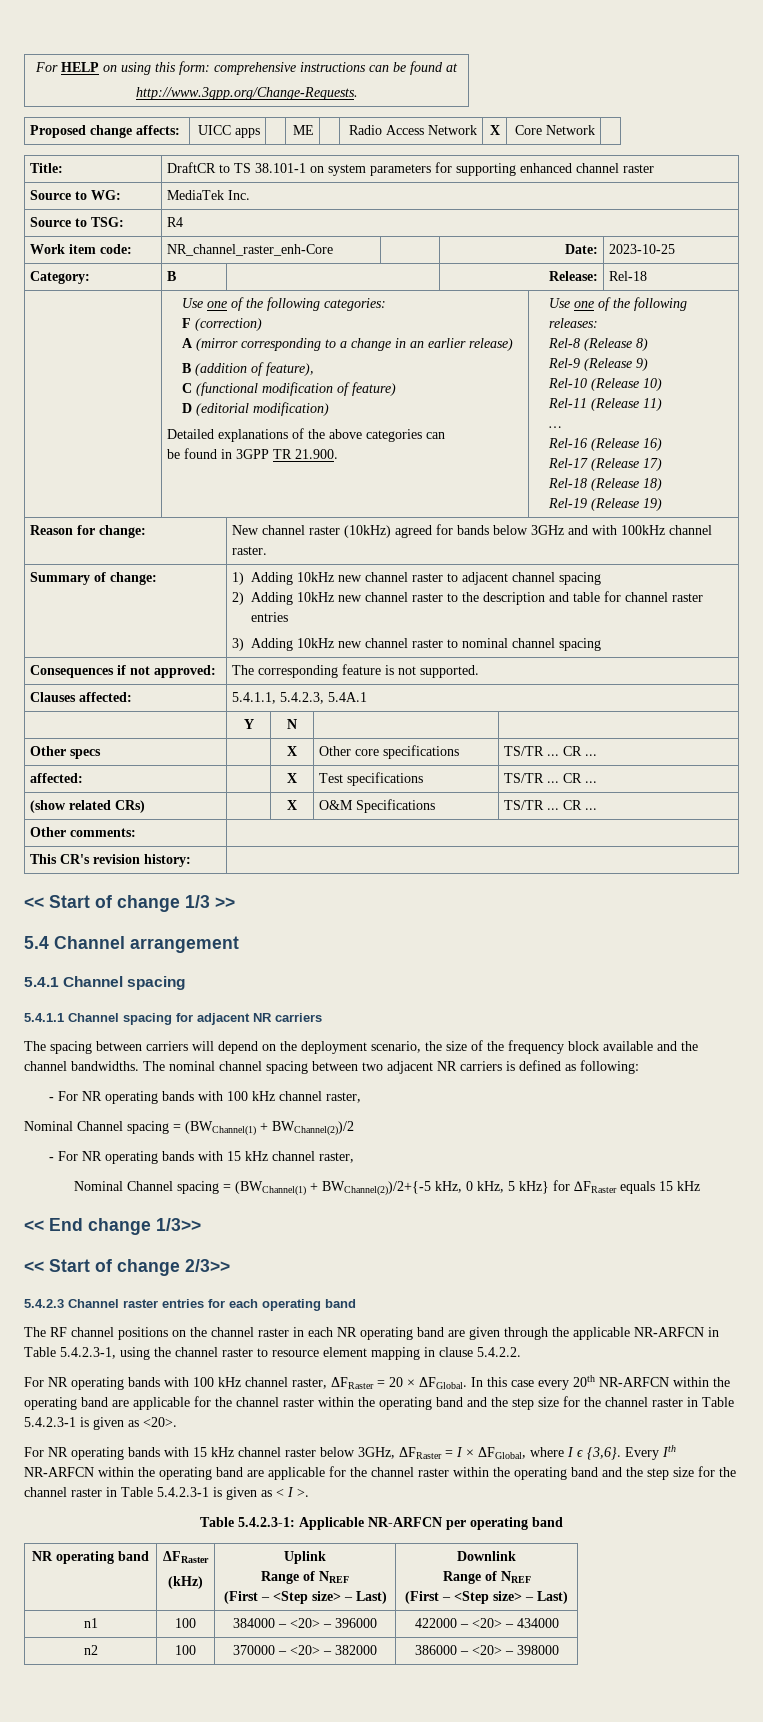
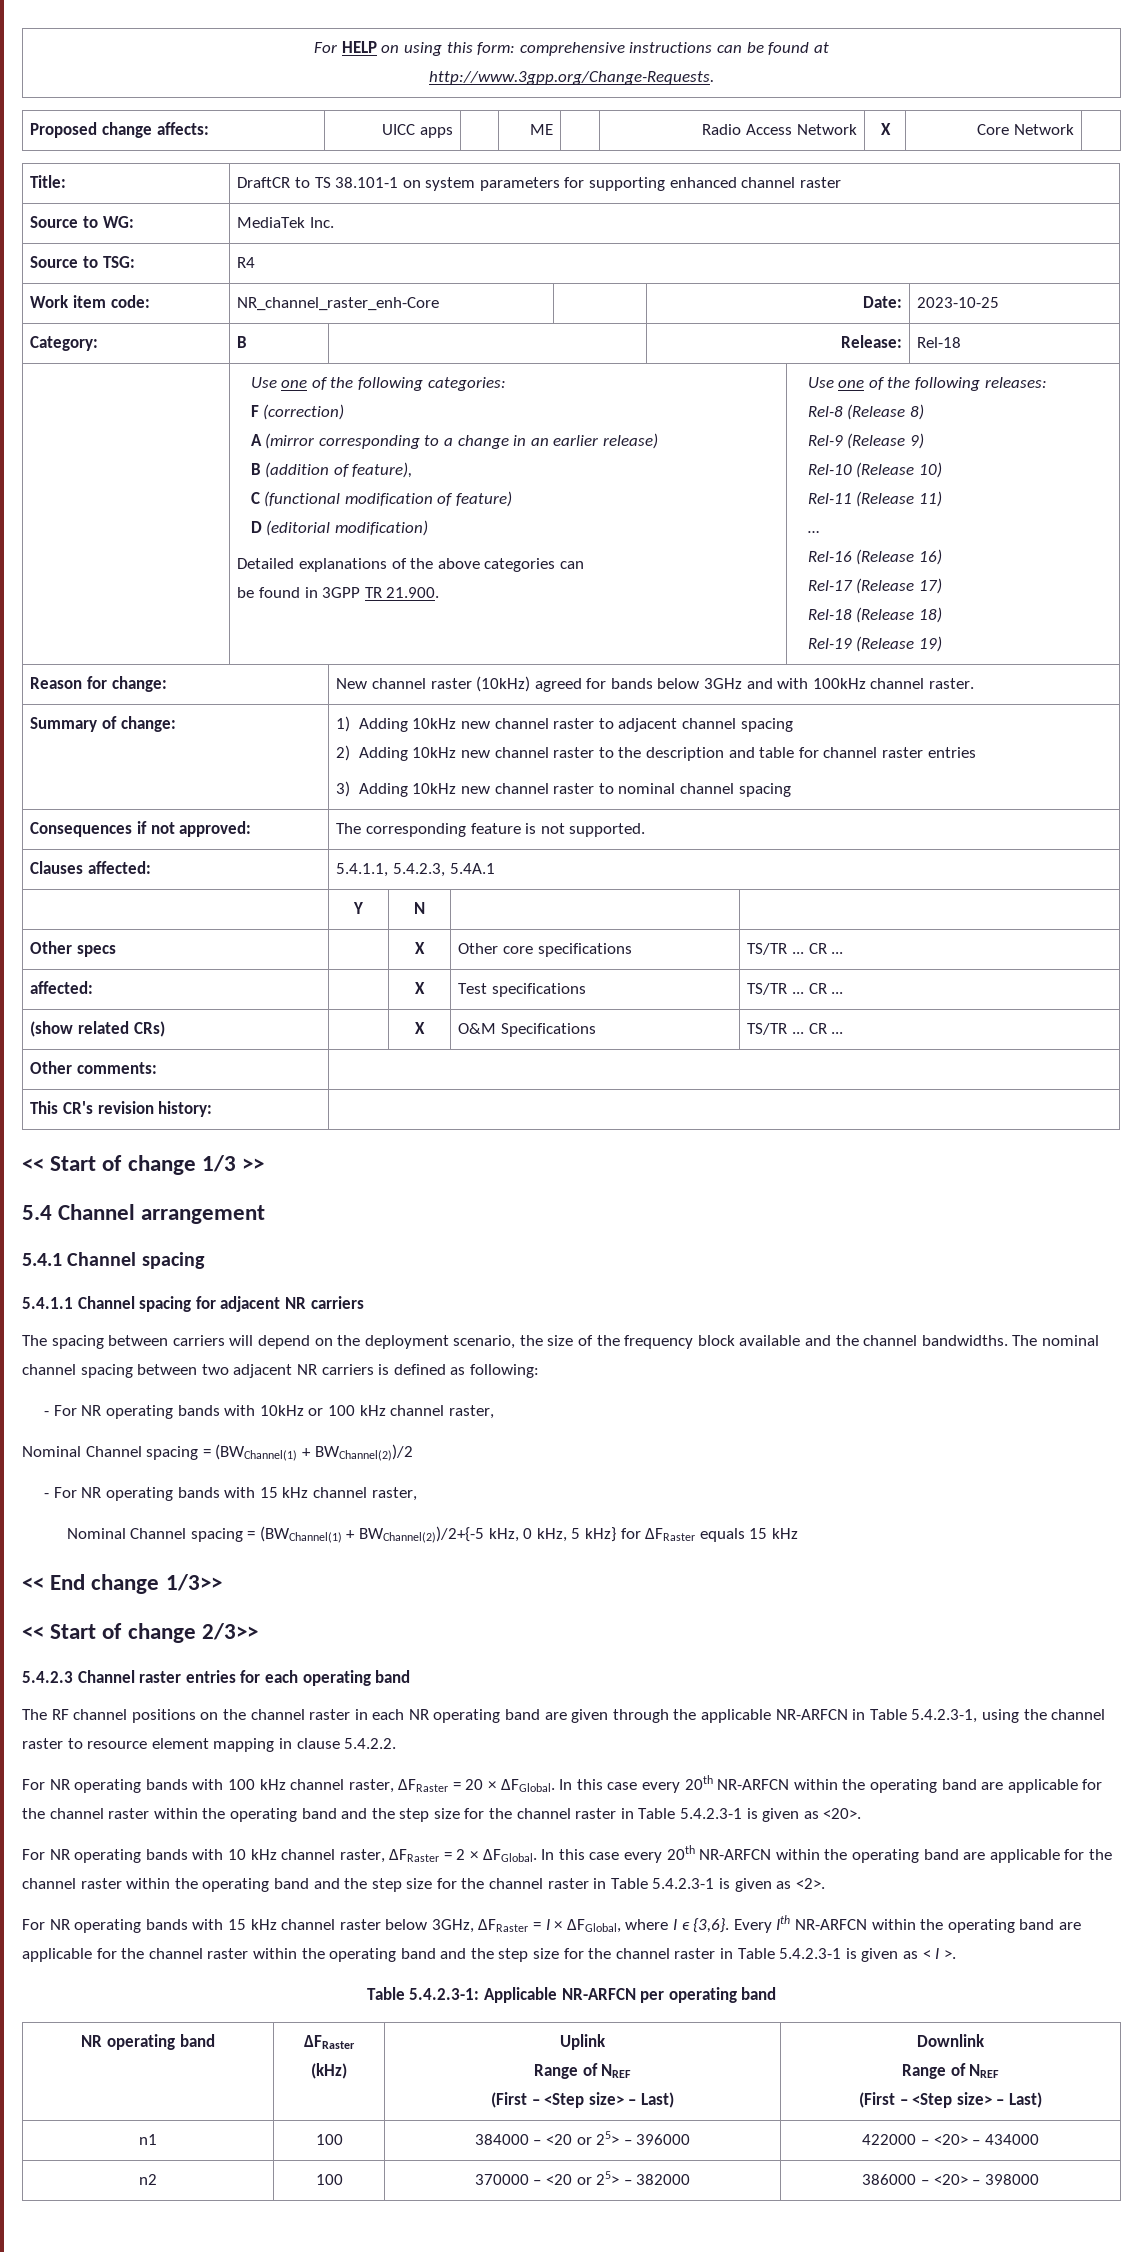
(224, 1096) none -> [259,1405,324,1416] 10kHz or
(177, 1422) none -> [22,1845,1112,1863] [22,1878,825,1892] // For NR operating bands with 10 kHz channel raster, ΔFRaster = 2 × ΔFGlobal. In this case every 20th NR-ARFCN within the operating band are applicable for the channel raster within the operating band and the step size for the channel raster in Table 5.4.2.3-1 is given as <2>.
[290,1618,320,1628] <20> -> [545,2131,620,2145] <20 or 25>
[290,1645,320,1655] <20> -> [545,2171,620,2185] <20 or 25>

